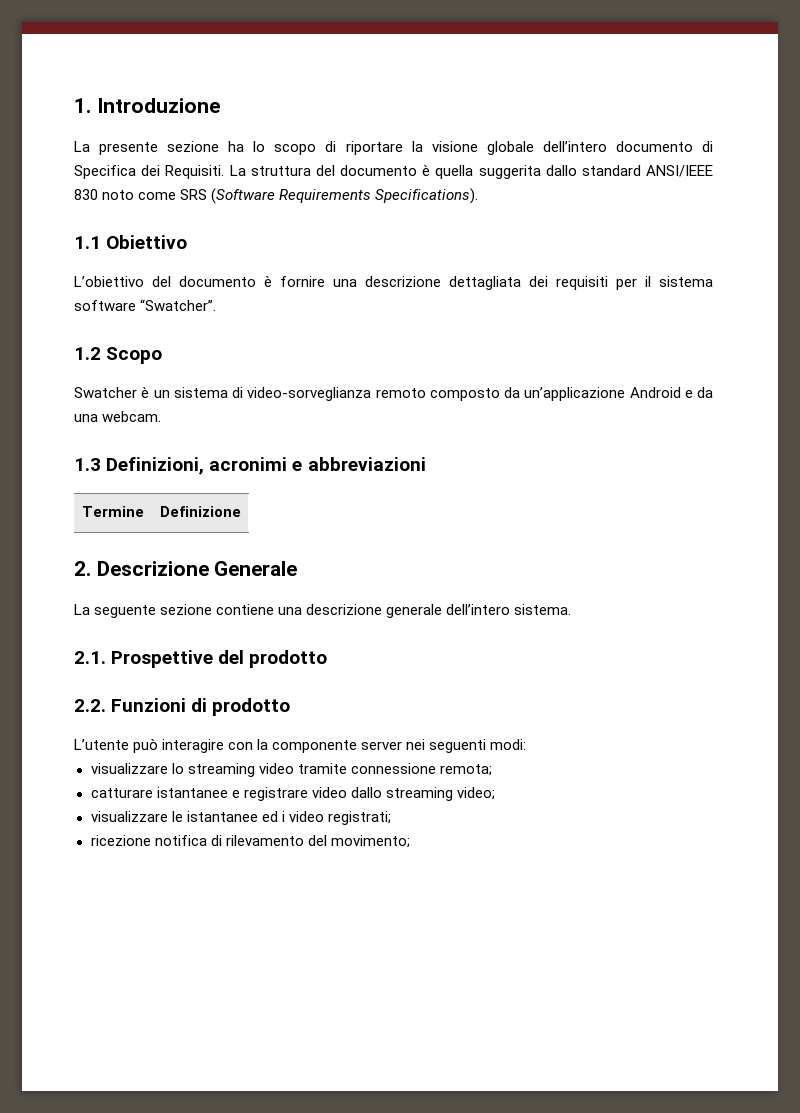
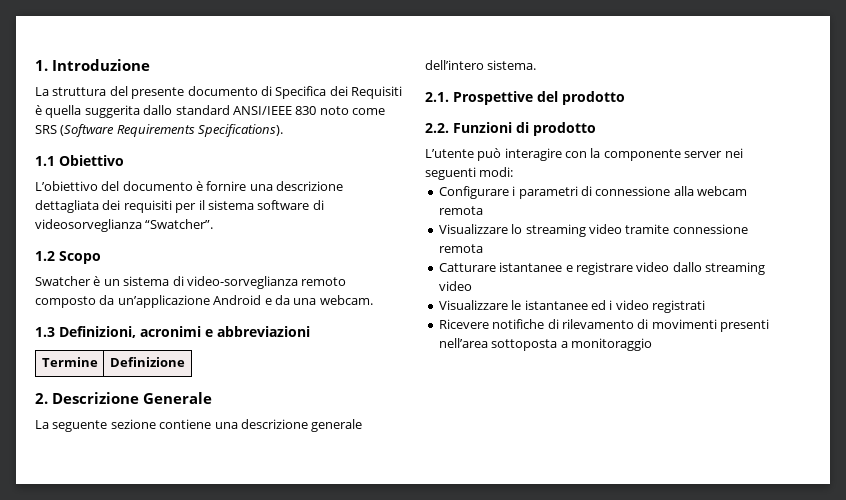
[99,141,714,155] [74,165,417,179] presente sezione ha lo scopo di riportare la visione globale dell’intero documento di Specifica dei Requisiti. La struttura del documento -> [52,86,402,99] struttura del presente documento di Specifica dei Requisiti
(136, 305) none -> [312,200,324,210] [35,219,142,232] di videosorveglianza
[90,763,168,774] visualizzare -> [438,186,747,199] [438,206,483,215] [438,224,508,234] Configurare i parametri di connessione alla webcam remota // Visualizzare
[439,764,492,776] [90,788,153,798] remota; // catturare -> [438,244,483,253] [438,263,496,272] remota // Catturare
[456,787,495,800] [90,811,168,822] video; // visualizzare -> [438,281,472,291] [438,300,508,310] video // Visualizzare
[327,811,391,825] [90,835,410,848] registrati; // ricezione notifica di rilevamento del movimento; -> [652,300,705,313] [438,319,769,332] [438,338,652,351] registrati // Ricevere notifiche di rilevamento di movimenti presenti nell’area sottoposta a monitoraggio

